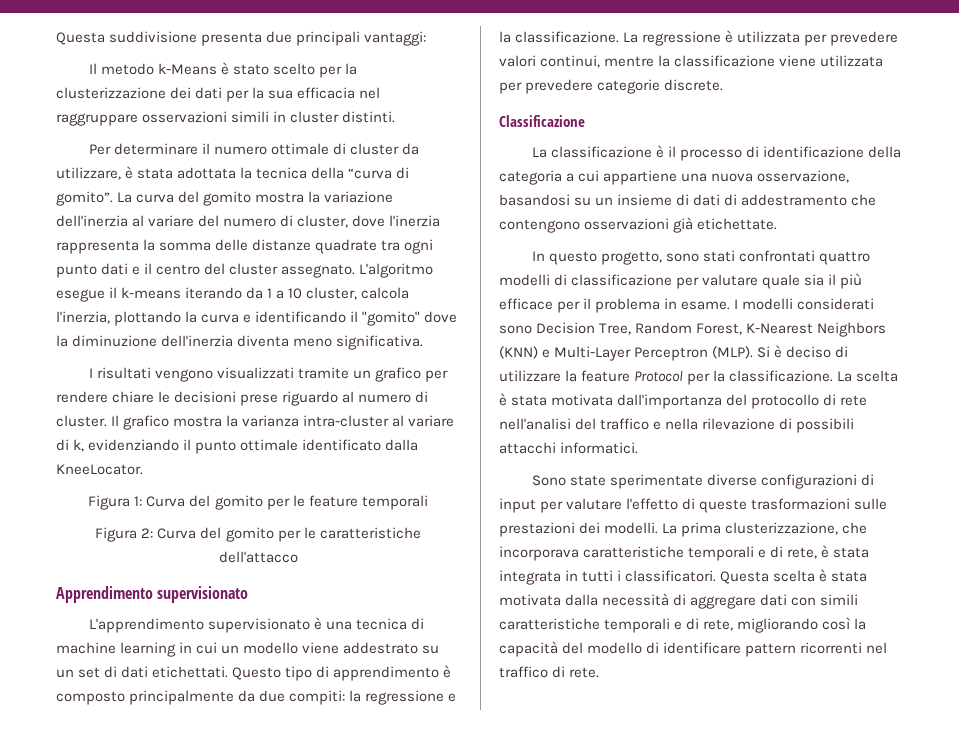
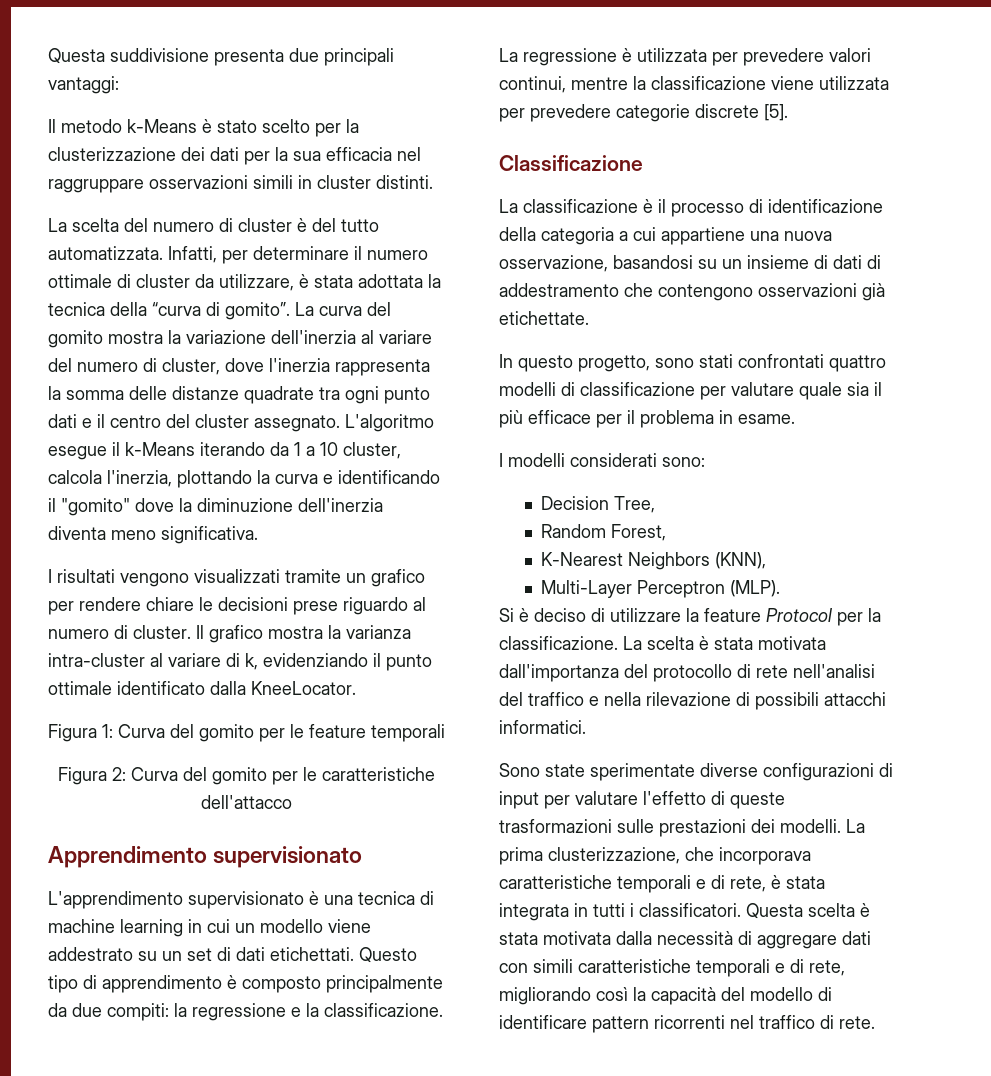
[88,144,111,155] Per -> [48,218,379,232] [48,246,248,264] La scelta del numero di cluster è del tutto automatizzata. Infatti, per
[121,287,182,299] k-means -> [125,442,195,456] k-Means
[664,79,724,91] discrete. -> [695,104,788,121] discrete [5].
(731, 305) none -> (795, 419) //
[499,325,532,334] sono -> [662,457,705,467] sono: //
(632, 329) none -> (656, 504) //
(743, 329) none -> (667, 532) //
[499,346,551,359] (KNN) e -> [715,552,767,569] (KNN), //
(754, 352) none -> (781, 588) //

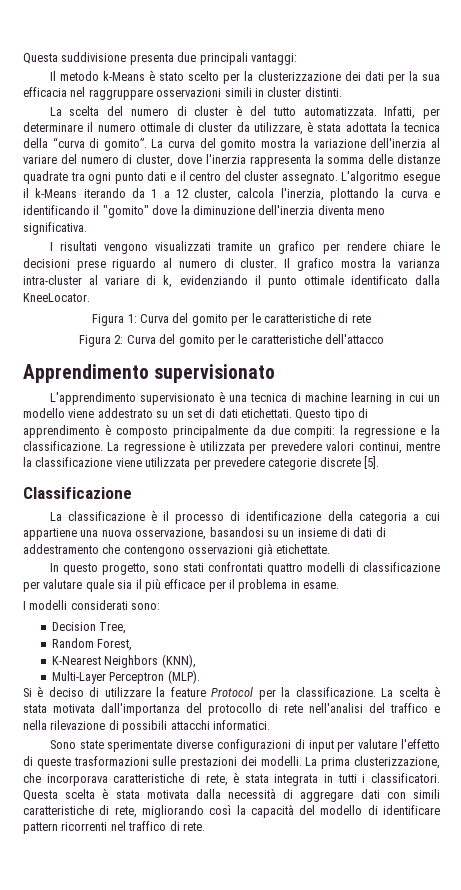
[320,442,338,456] 10 -> [175,189,189,198] 12
[309,724,445,742] feature temporali -> [263,313,371,323] caratteristiche di rete
[617,875,706,893] temporali e -> (185, 778) none
[696,959,785,977] temporali e -> (94, 810) none

